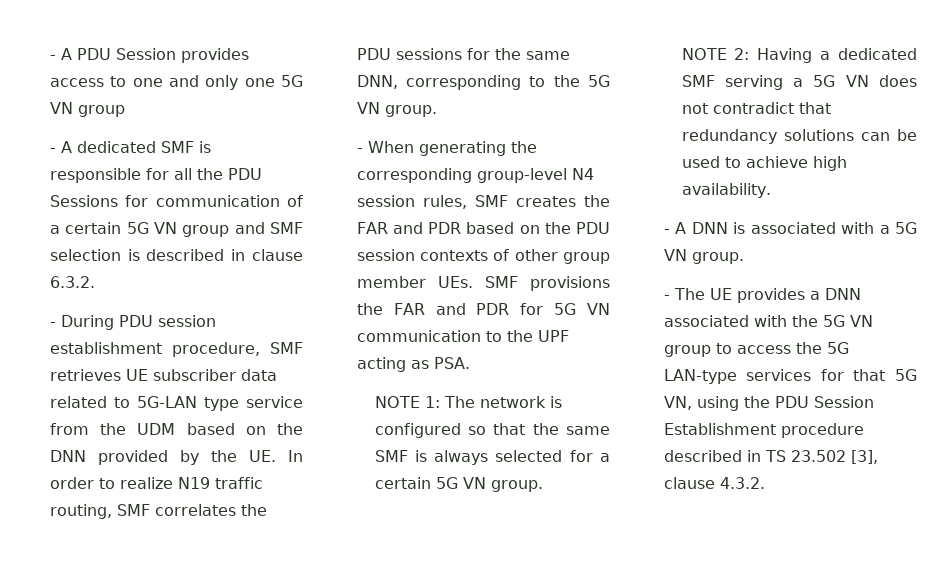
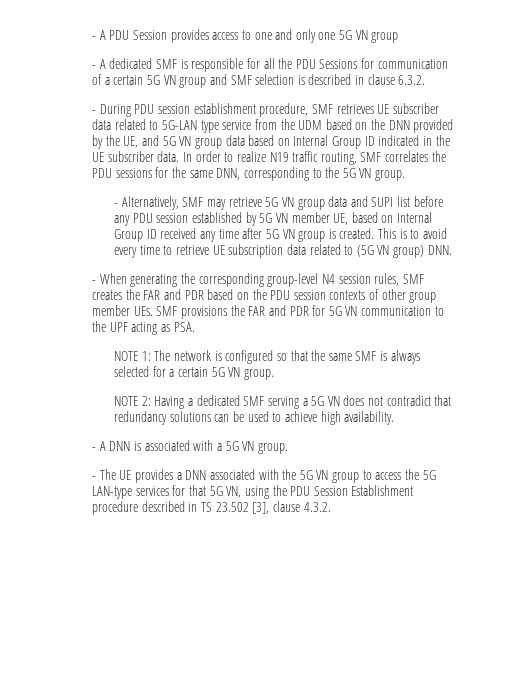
[248,450,276,462] UE. -> [123,135,450,149] [92,151,180,162] UE, and 5G VN group data based on Internal Group ID indicated in the UE subscriber data.
(437, 111) none -> [114,196,443,210] [114,212,433,226] [114,228,448,242] [114,244,452,258] // - Alternatively, SMF may retrieve 5G VN group data and SUPI list before any PDU session established by 5G VN member UE, based on Internal Group ID received any time after 5G VN group is created. This is to avoid every time to retrieve UE subscription data related to (5G VN group) DNN.

